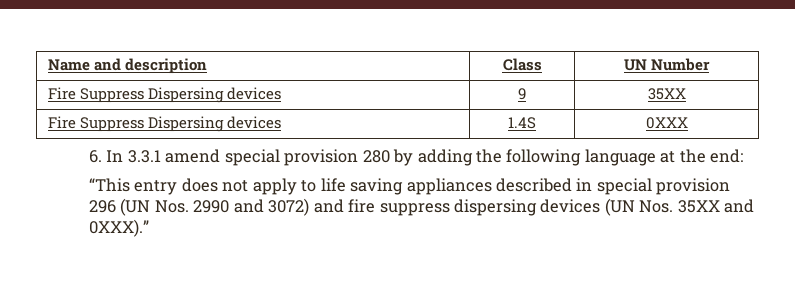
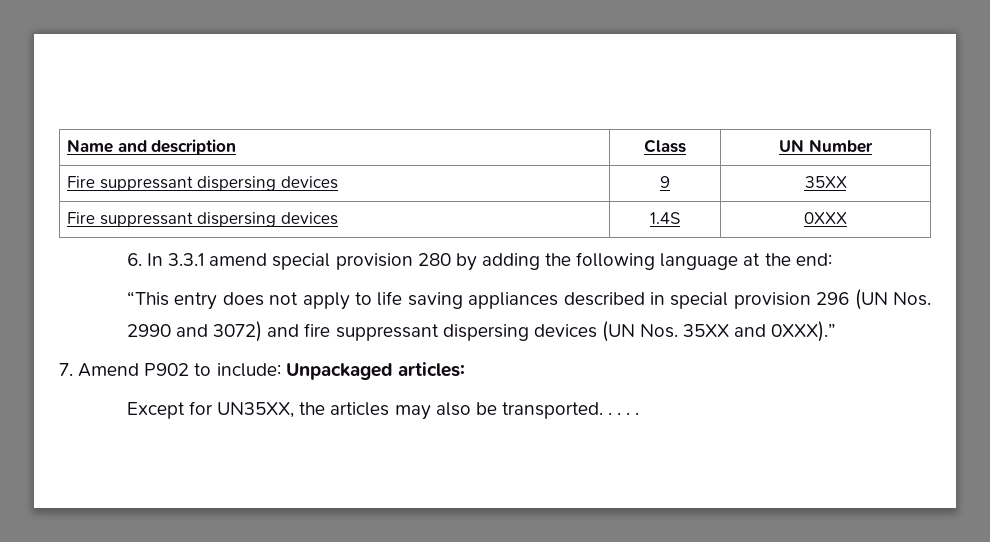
[79,87,224,103] Suppress Dispersing -> [99,176,277,191] suppressant dispersing
[79,116,224,132] Suppress Dispersing -> [99,212,277,227] suppressant dispersing
[379,203,450,216] suppress -> [335,324,439,341] suppressant
(149, 228) none -> [59,362,465,380] [126,401,640,420] // 7. Amend P902 to include: Unpackaged articles: // Except for UN35XX, the articles may also be transported. . . . .

